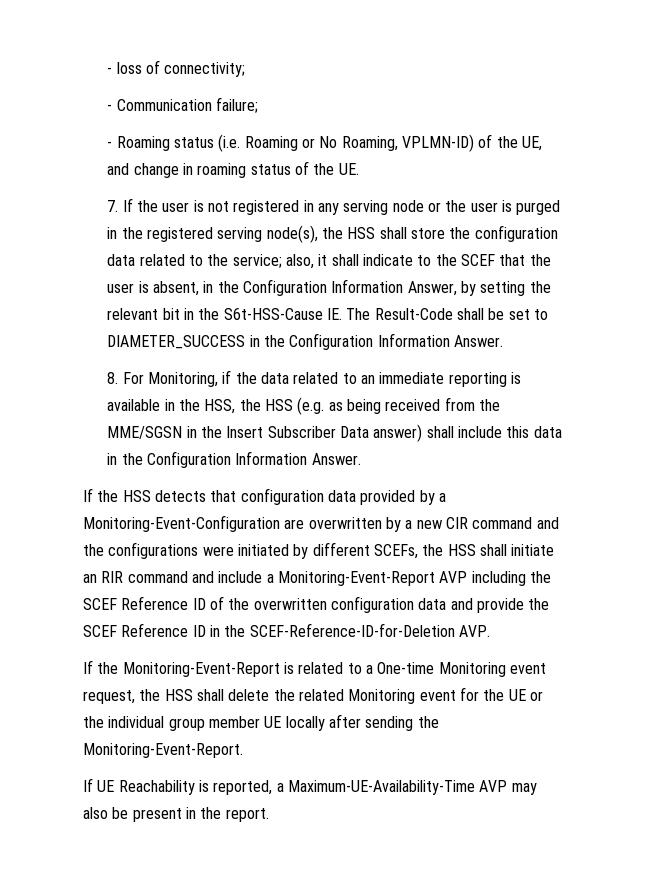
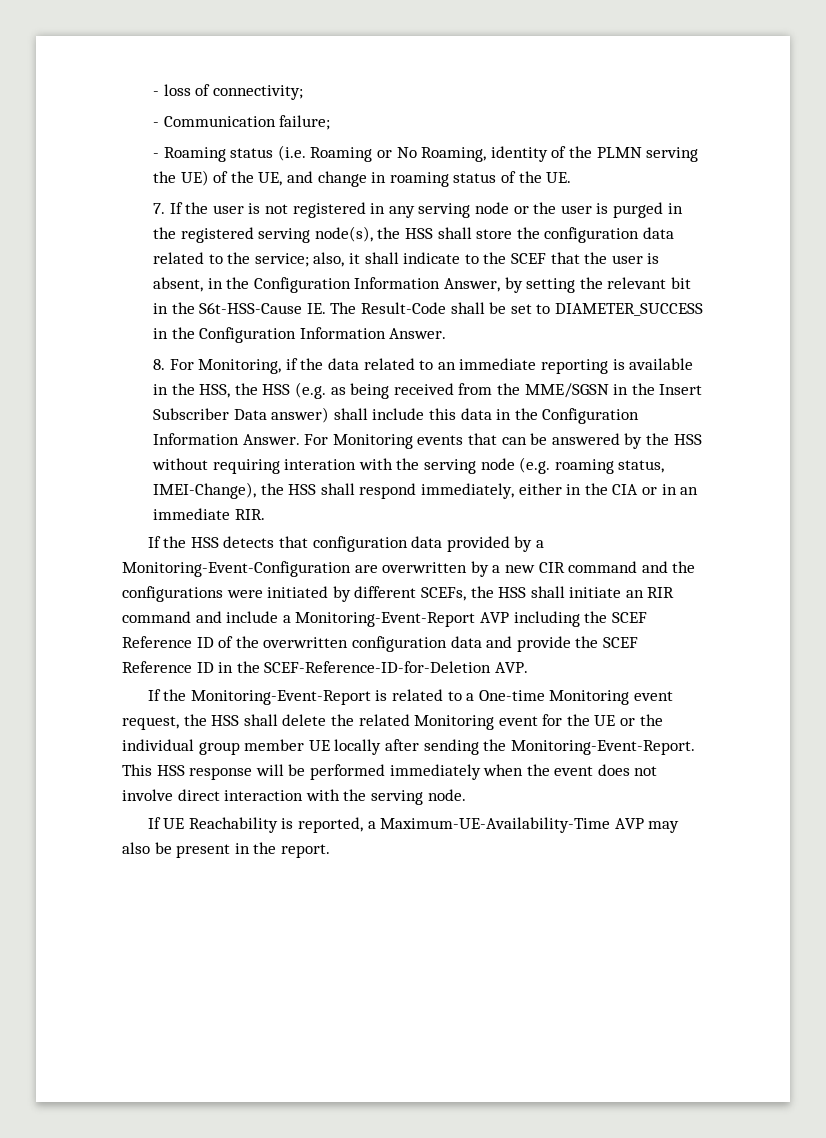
[402,134,475,152] VPLMN-ID) -> [490,146,699,162] [153,170,209,186] identity of the PLMN serving the UE)
(361, 459) none -> [304,433,702,449] [152,457,665,474] [153,482,699,499] [153,508,265,520] For Monitoring events that can be answered by the HSS without requiring interation with the serving node (e.g. roaming status, IMEI-Change), the HSS shall respond immediately, either in the CIA or in an immediate RIR.
(243, 750) none -> [122,764,658,780] [122,789,466,805] This HSS response will be performed immediately when the event does not involve direct interaction with the serving node.

